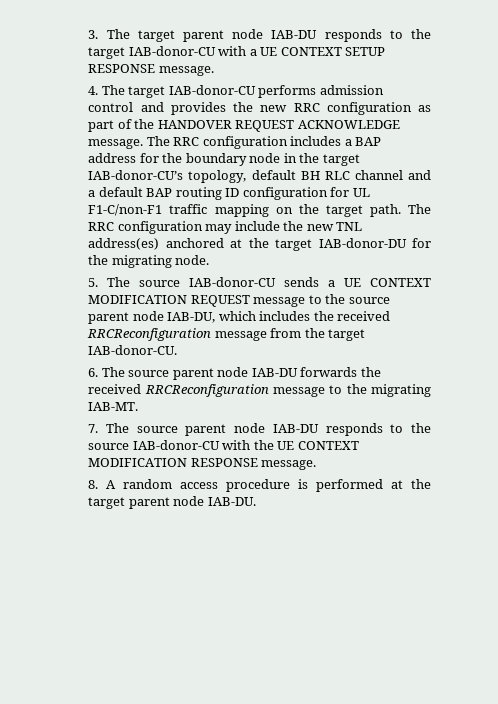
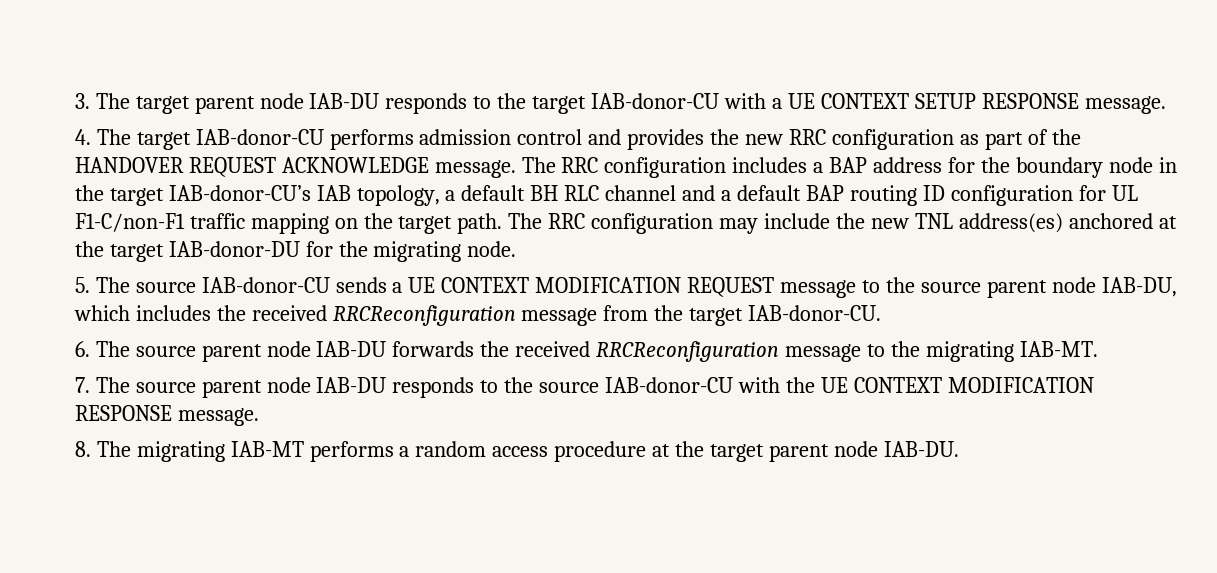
[188,170,247,183] topology, -> [316,185,456,206] IAB topology, a
[106,480,117,489] A -> [96,441,410,462] The migrating IAB-MT performs a
[298,479,384,492] is performed -> (647, 451) none

